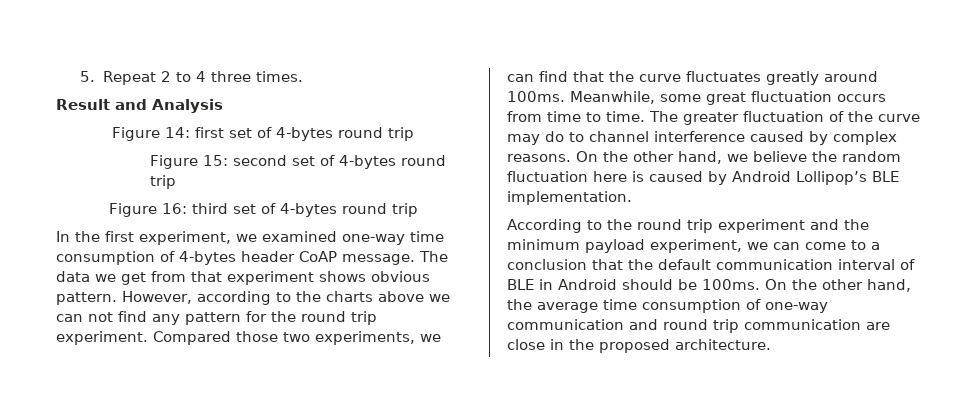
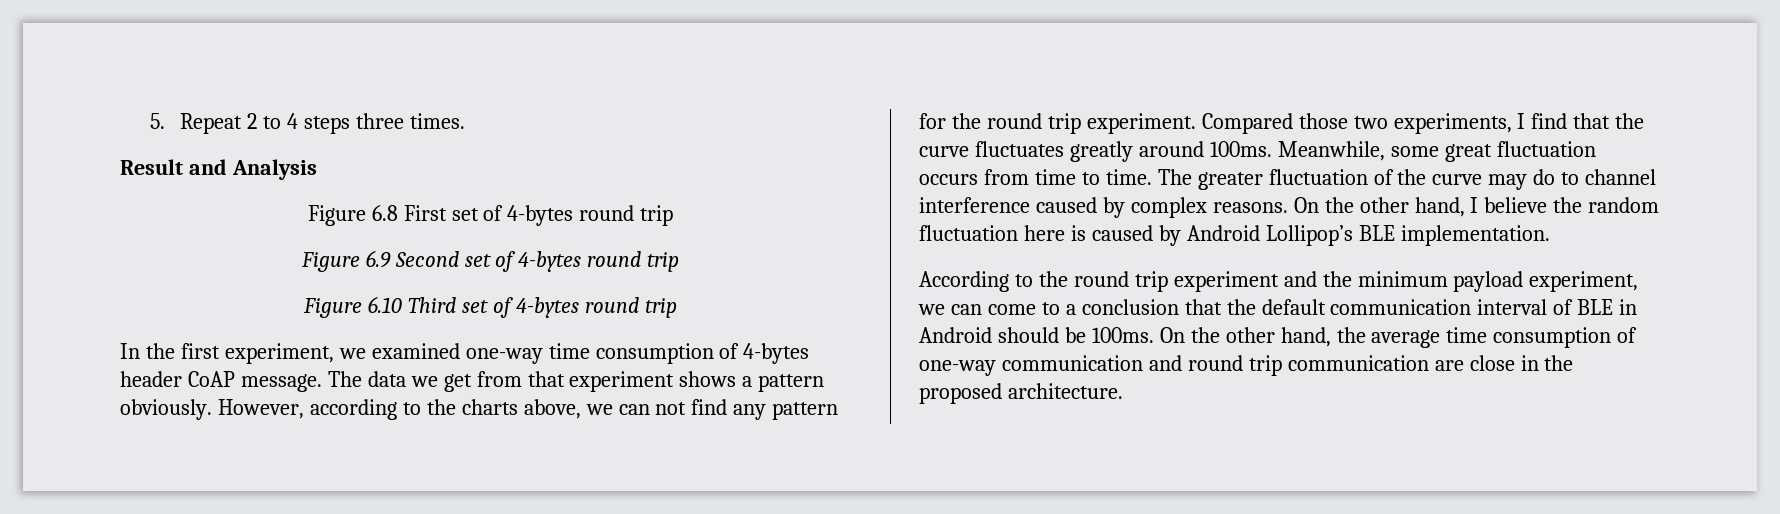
(207, 76) none -> [304,116,351,134] steps
[164,127,414,141] [150,155,447,169] [150,175,177,189] [108,203,228,217] 14: first set of 4-bytes round trip // Figure 15: second set of 4-bytes round trip // Figure 16: third -> [371,205,674,226] [300,250,680,272] [303,296,457,318] 6.8 First set of 4-bytes round trip // Figure 6.9 Second set of 4-bytes round trip // Figure 6.10 Third
[371,271,430,282] [56,292,117,305] obvious pattern. -> [742,374,825,392] [120,399,212,420] a pattern obviously.
[378,291,424,302] above -> [523,399,581,419] above,
[420,334,441,342] [507,74,534,82] we can -> [1517,113,1526,129] I
[727,154,748,162] we -> [1470,197,1479,213] I

